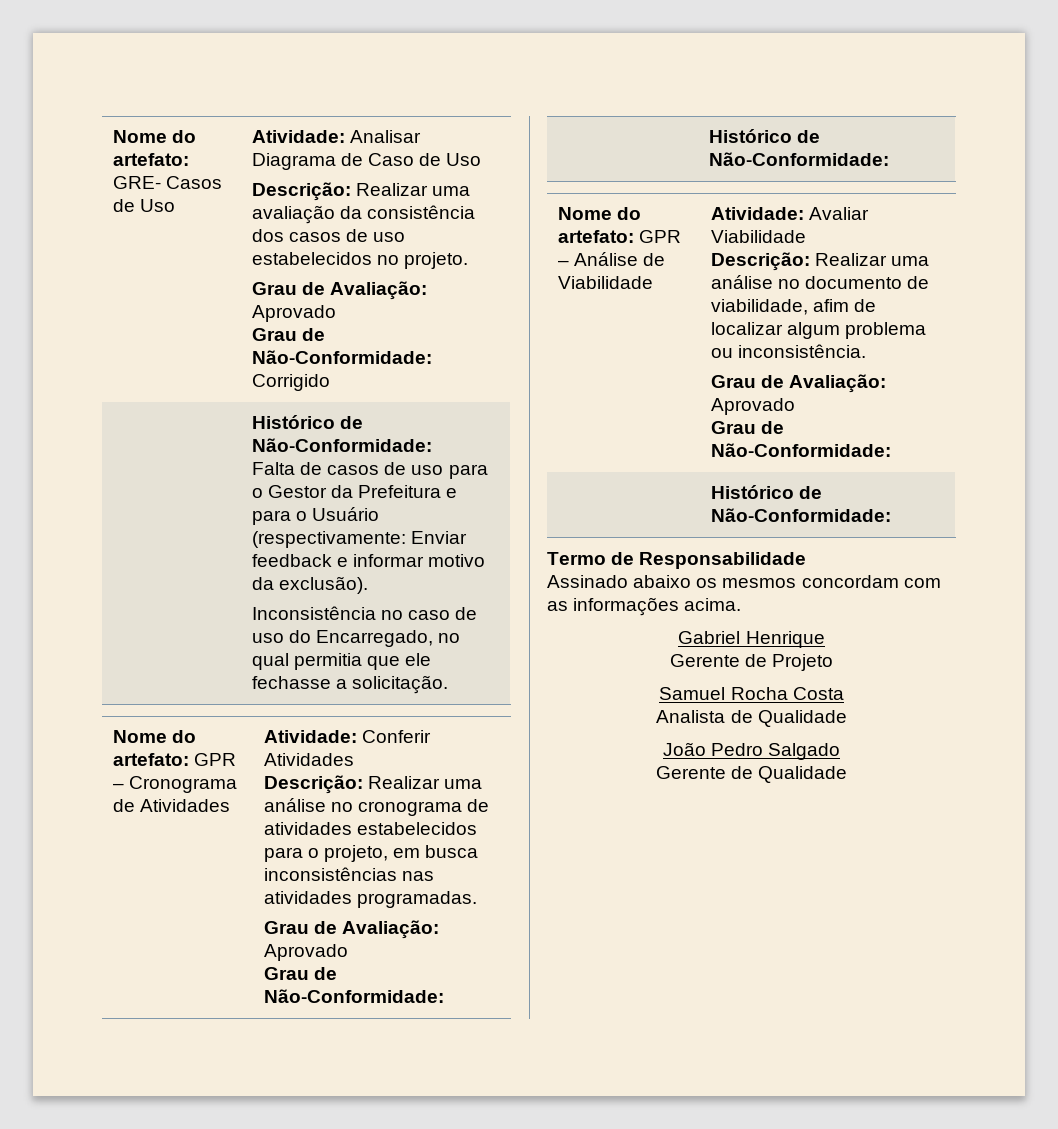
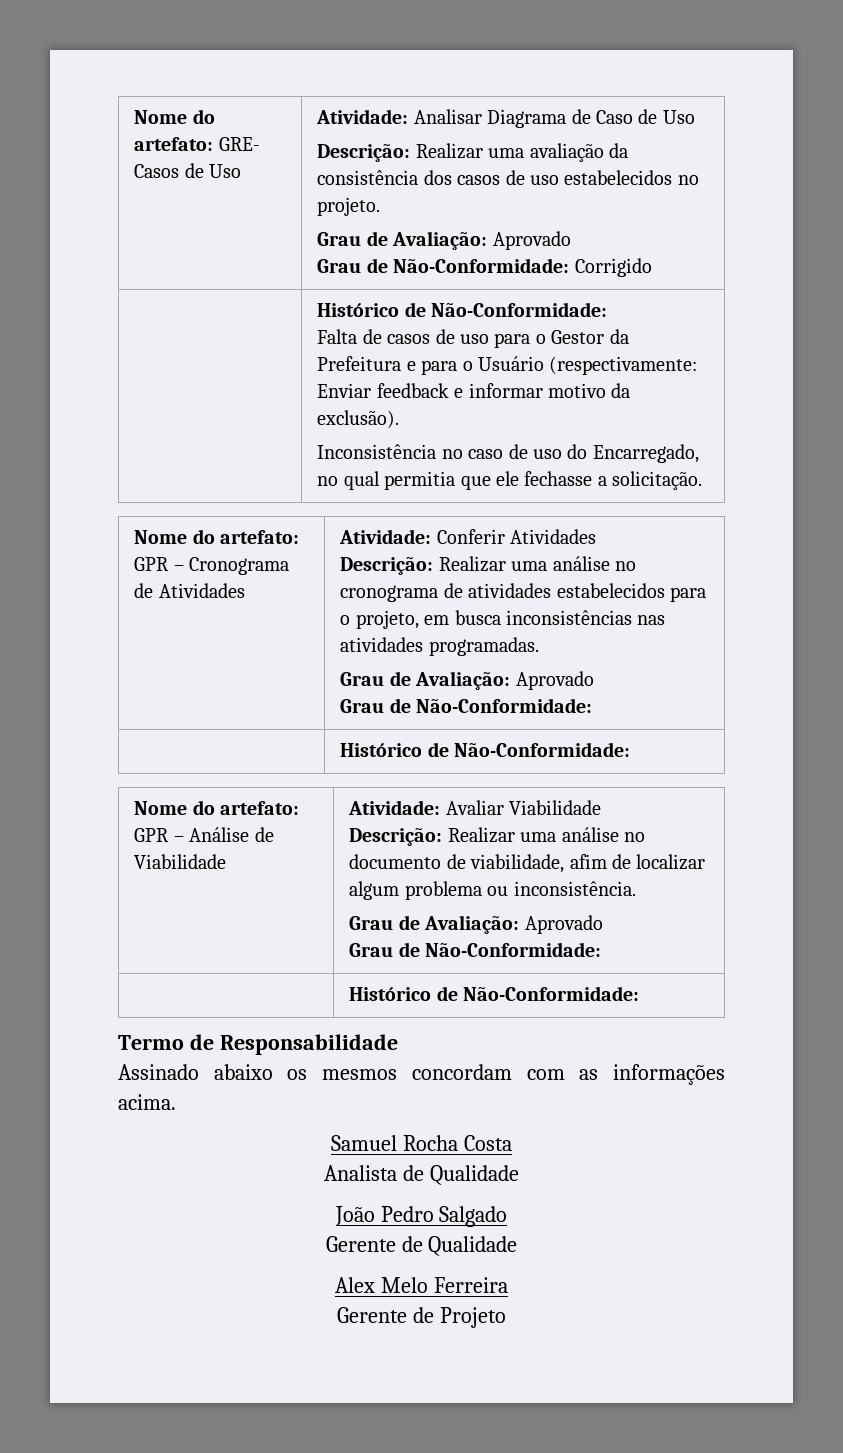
[678,631,825,648] [669,654,834,671] // Gabriel Henrique // Gerente de Projeto -> (176, 1102) none
(848, 774) none -> [335,1277,508,1293] [337,1307,506,1328] // Alex Melo Ferreira // Gerente de Projeto

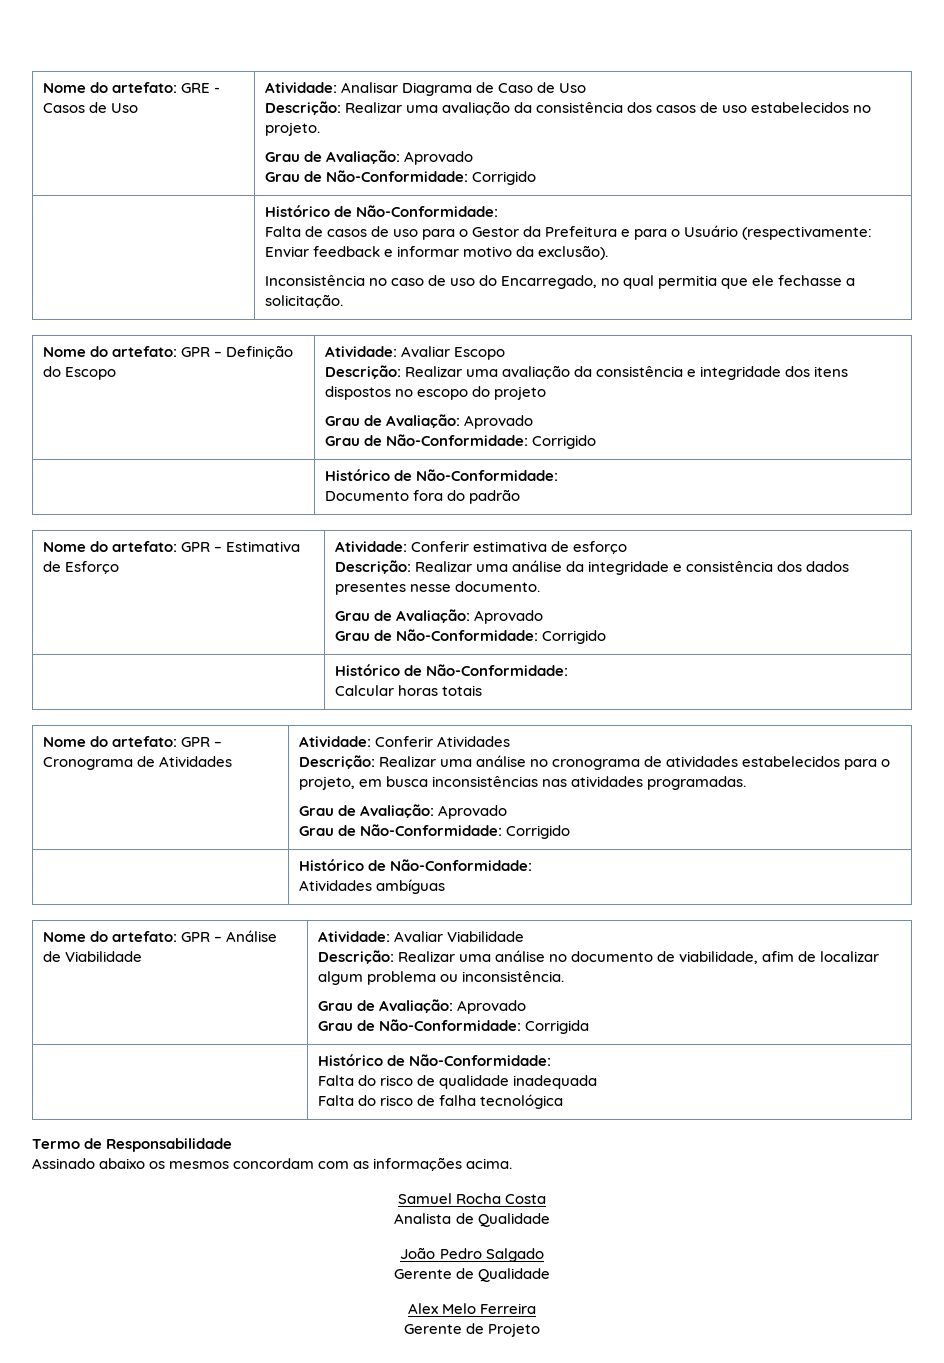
[134,109,215,124] [134,137,260,151] Nome do artefato: GRE- -> [42,82,220,93] Nome do artefato: GRE -
(703, 480) none -> [42,345,293,359] [42,366,116,380] [324,346,505,360] [324,365,849,380] [324,386,546,400] [324,414,533,429] [324,434,596,449] [324,469,558,481] [324,489,520,504] [42,541,300,552] [42,561,119,574] [334,541,627,554] [334,560,850,575] [334,581,540,595] [334,609,543,624] [334,629,606,644] [334,664,568,676] [334,685,482,696] // Nome do artefato: GPR – Definição do Escopo | Atividade: Avaliar Escopo // Descrição: Realizar uma avaliação da consistência e integridade dos itens dispostos no escopo do projeto // Grau de Avaliação: Aprovado // Grau de Não-Conformidade: Corrigido // | Histórico de Não-Conformidade: // Documento fora do padrão // Nome do artefato: GPR – Estimativa de Esforço | Atividade: Conferir estimativa de esforço // Descrição: Realizar uma análise da integridade e consistência dos dados presentes nesse documento. // Grau de Avaliação: Aprovado // Grau de Não-Conformidade: Corrigido // | Histórico de Não-Conformidade: // Calcular horas totais
[340,742,631,757] // | Histórico de Não-Conformidade: -> [505,825,570,839] [298,859,532,871] [298,879,445,894] Corrigido // | Histórico de Não-Conformidade: // Atividades ambíguas
[349,986,640,1001] // | Histórico de Não-Conformidade: -> [524,1020,589,1034] [317,1054,551,1066] [317,1075,597,1089] [317,1094,563,1109] Corrigida // | Histórico de Não-Conformidade: // Falta do risco de qualidade inadequada // Falta do risco de falha tecnológica

